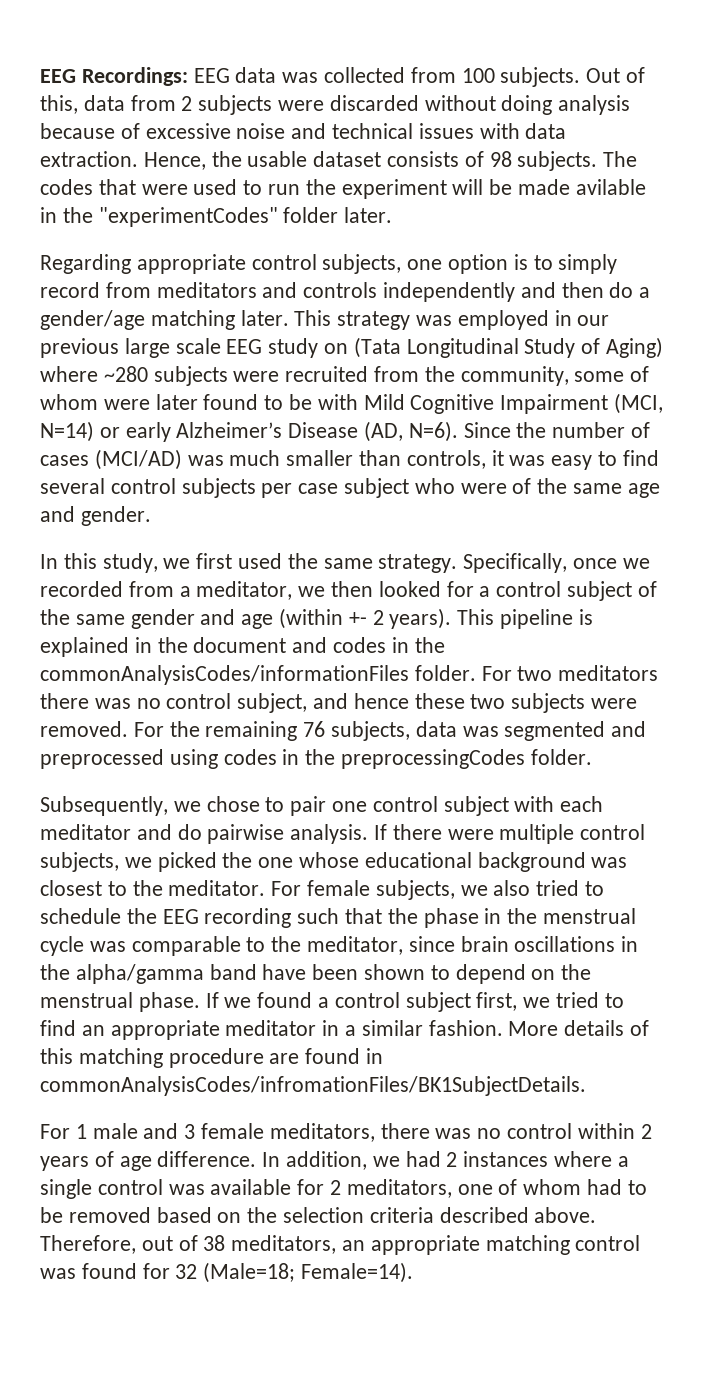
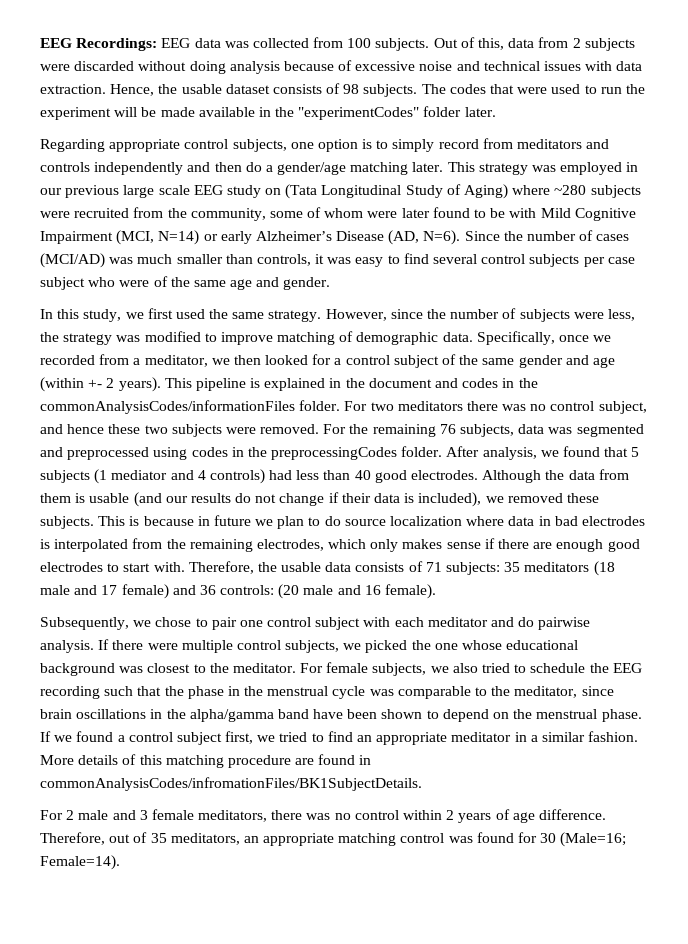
[575,179,646,195] avilable -> [198,107,255,117] available
(458, 563) none -> [325,308,635,322] [40,331,473,345] However, since the number of subjects were less, the strategy was modified to improve matching of demographic data.
(592, 757) none -> [446,446,640,460] [40,469,629,484] [40,492,599,507] [40,515,645,529] [40,538,640,552] [40,561,615,576] [40,584,437,599] After analysis, we found that 5 subjects (1 mediator and 4 controls) had less than 40 good electrodes. Although the data from them is usable (and our results do not change if their data is included), we removed these subjects. This is because in future we plan to do source localization where data in bad electrodes is interpolated from the remaining electrodes, which only makes sense if there are enough good electrodes to start with. Therefore, the usable data consists of 71 subjects: 35 meditators (18 male and 17 female) and 36 controls: (20 male and 16 female).
[75,1124,87,1139] 1 -> [66,810,75,820] 2
[262,1151,629,1170] [40,1179,647,1199] [40,1207,597,1223] In addition, we had 2 instances where a single control was available for 2 meditators, one of whom had to be removed based on the selection criteria described above. -> (606, 814) none
[203,1235,226,1251] 38 -> [150,833,167,843] 35
[175,1262,296,1283] 32 (Male=18; -> [540,832,627,847] 30 (Male=16;

